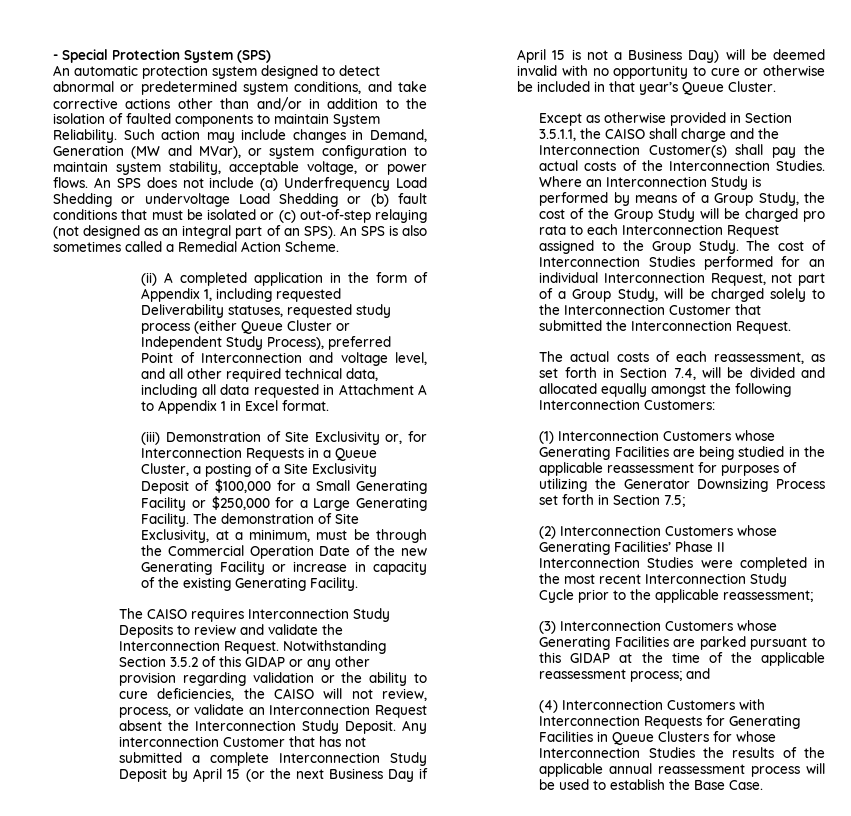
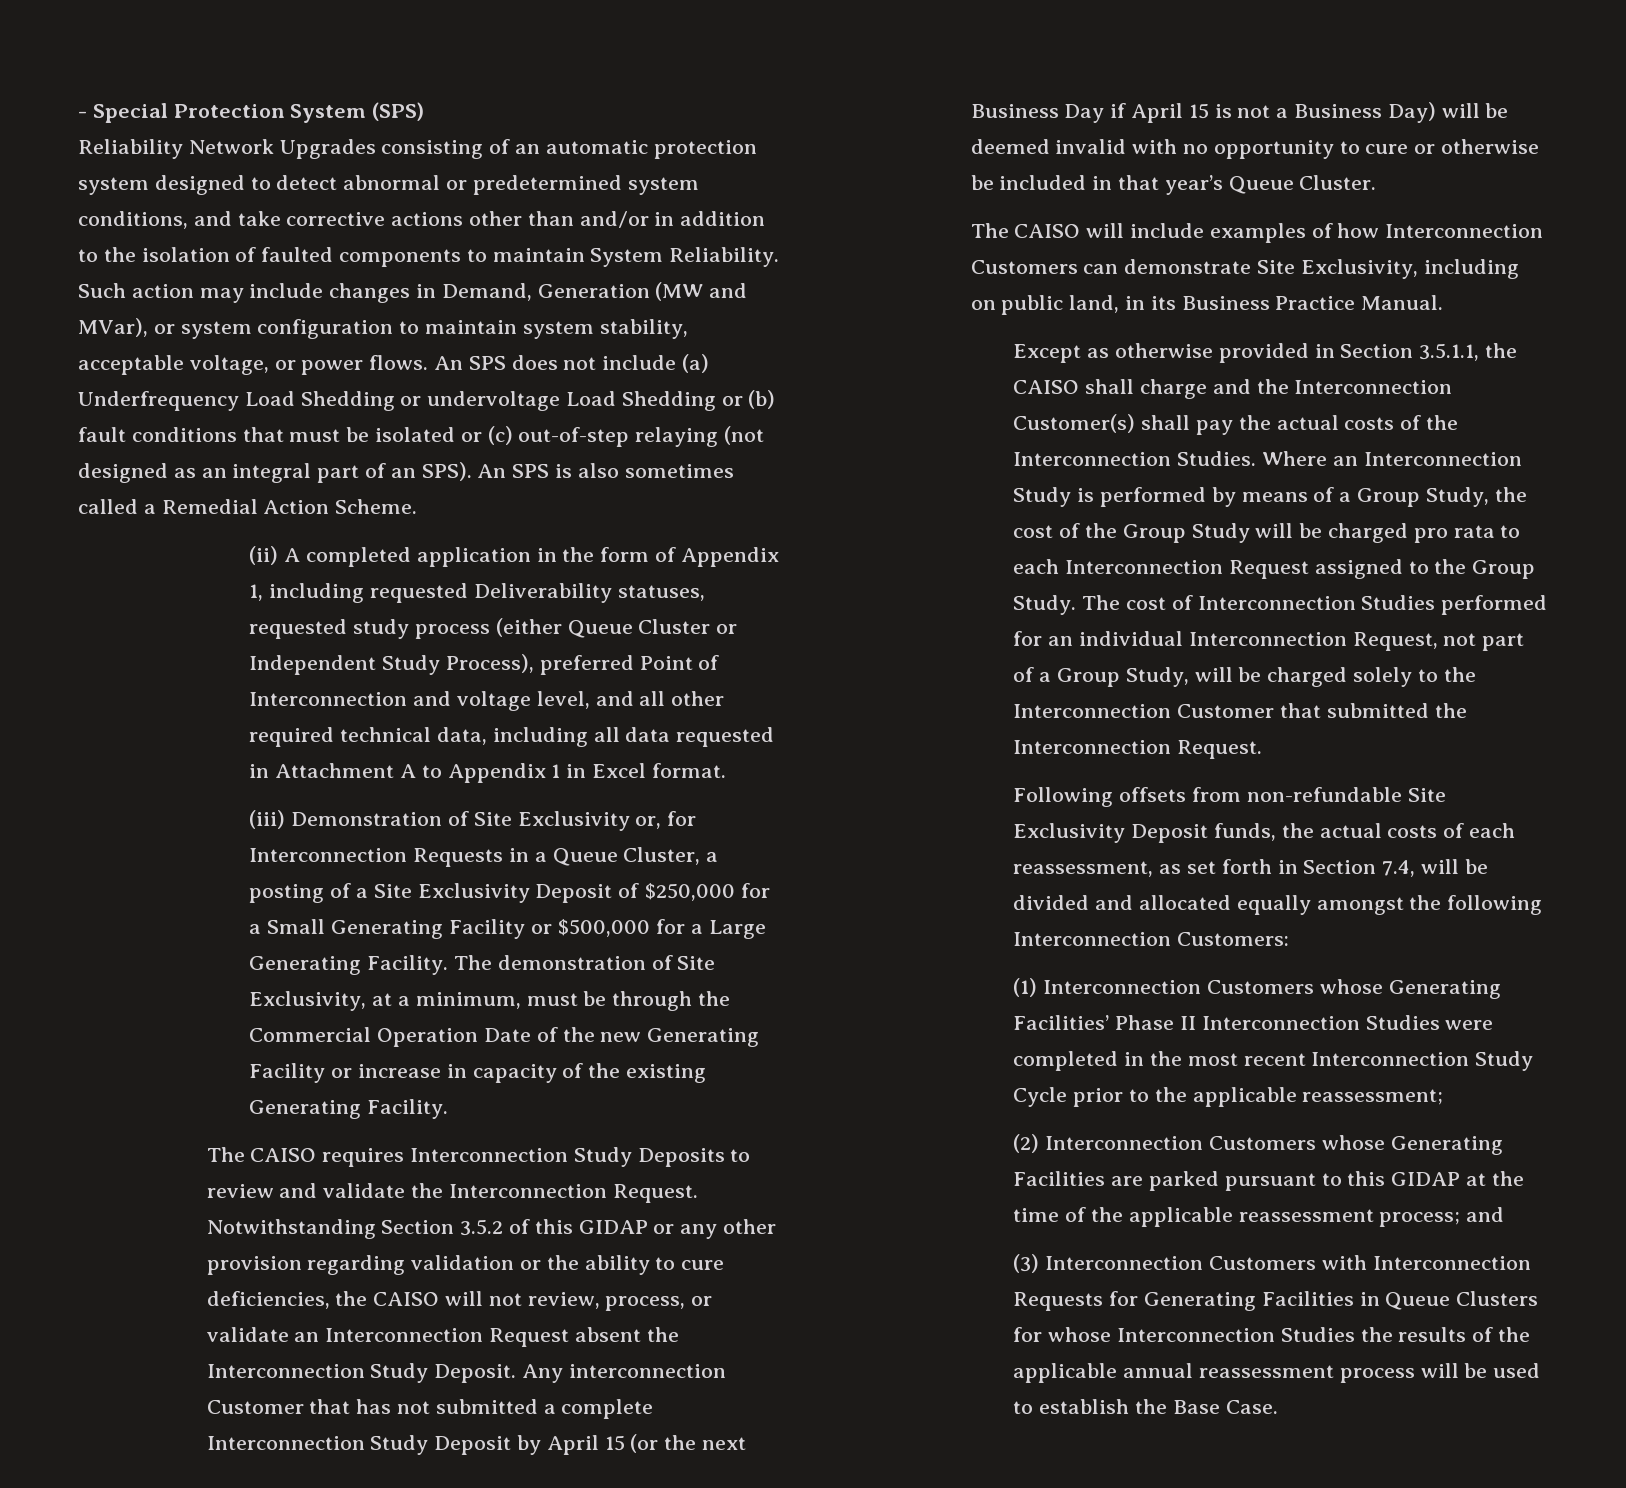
[53,65,70,76] An -> [78,139,541,159] Reliability Network Upgrades consisting of an
[214,479,271,493] $100,000 -> [644,883,736,901] $250,000
[211,496,270,510] $250,000 -> [557,919,651,937] $500,000
(777, 86) none -> [970,223,1544,243] [970,259,1519,279] [970,295,1444,315] // The CAISO will include examples of how Interconnection Customers can demonstrate Site Exclusivity, including on public land, in its Business Practice Manual.
[539,351,564,362] The -> [1013,787,1446,807] [1013,823,1314,843] Following offsets from non-refundable Site Exclusivity Deposit funds, the
[614,446,825,460] [539,462,798,476] [539,478,825,492] [539,494,686,507] [539,525,778,539] [539,541,611,555] Facilities are being studied in the applicable reassessment for purposes of utilizing the Generator Downsizing Process set forth in Section 7.5; // (2) Interconnection Customers whose Generating -> (1501, 989) none
[539,621,557,634] (3) -> [1013,1134,1040,1153] (2)
[539,700,559,713] (4) -> [1013,1254,1040,1273] (3)

